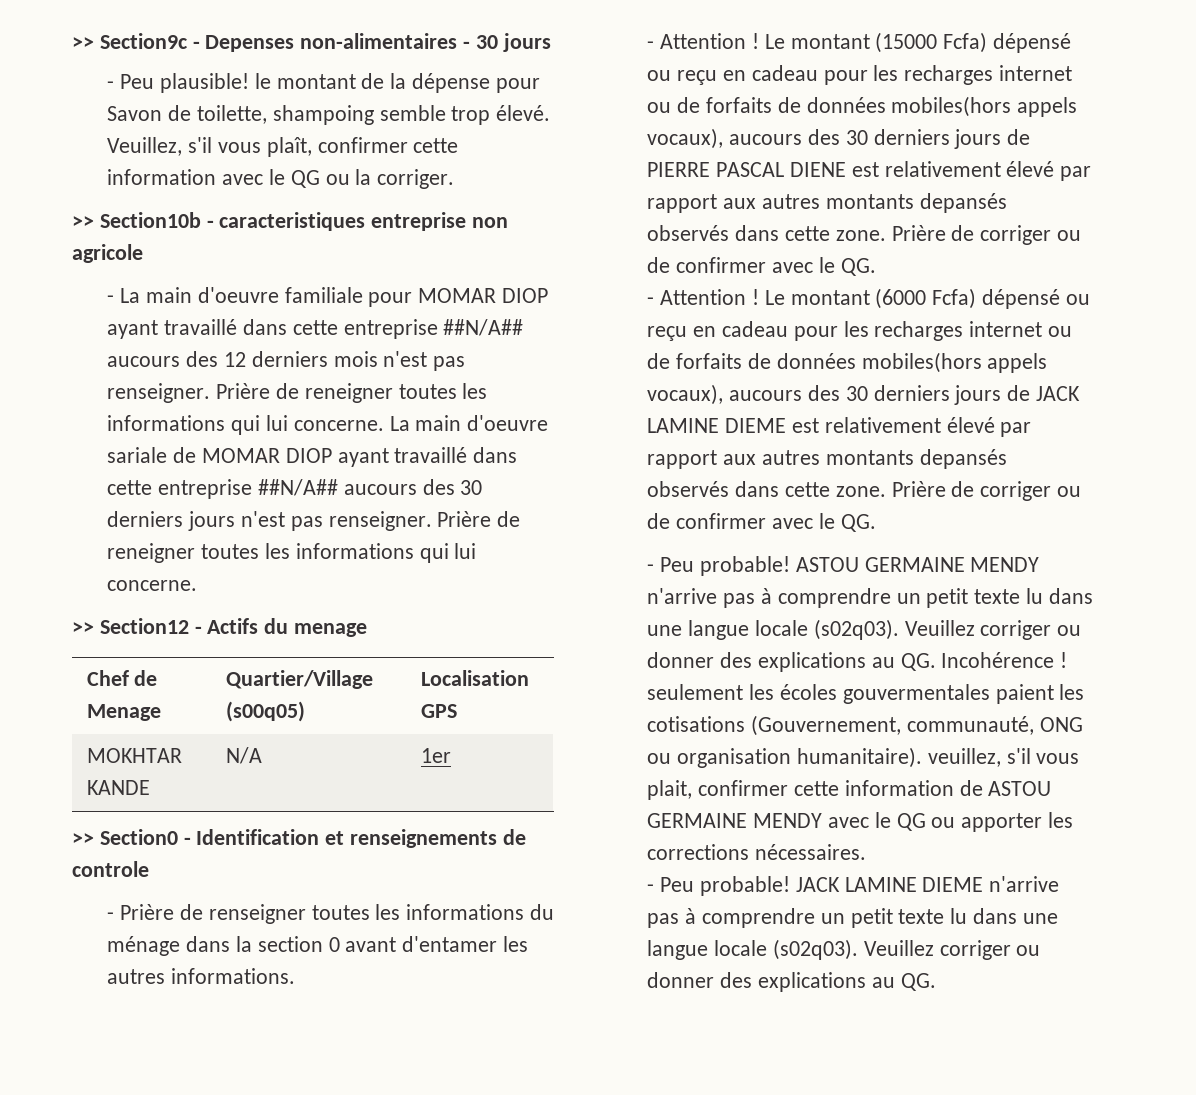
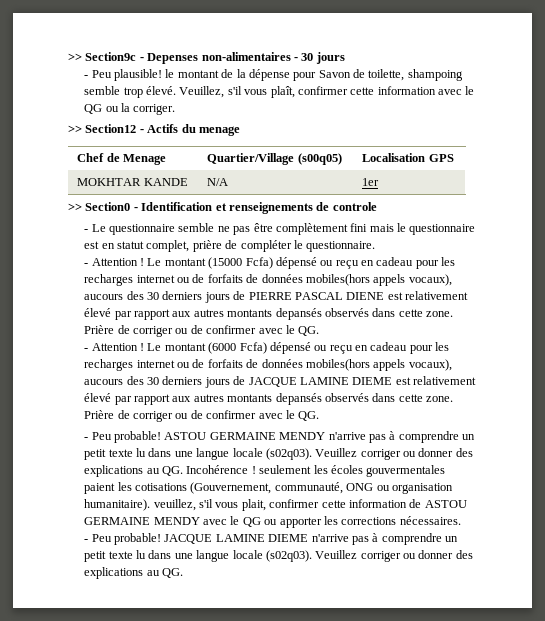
[72,212,509,231] [72,244,143,263] [107,287,548,307] [107,319,524,339] [107,351,466,371] [107,383,488,403] [107,415,549,435] [107,447,518,467] [107,479,483,499] [107,511,521,531] [107,543,477,563] [107,580,198,591] // >> Section10b - caracteristiques entreprise non agricole // - La main d'oeuvre familiale pour MOMAR DIOP ayant travaillé dans cette entreprise ##N/A## aucours des 12 derniers mois n'est pas renseigner. Prière de reneigner toutes les informations qui lui concerne. La main d'oeuvre sariale de MOMAR DIOP ayant travaillé dans cette entreprise ##N/A## aucours des 30 derniers jours n'est pas renseigner. Prière de reneigner toutes les informations qui lui concerne. -> (176, 109) none
[120,904,554,924] [107,936,528,956] [107,968,296,984] Prière de renseigner toutes les informations du ménage dans la section 0 avant d'entamer les autres informations. -> [91,223,476,235] [84,240,376,252] Le questionnaire semble ne pas être complètement fini mais le questionnaire est en statut complet, prière de compléter le questionnaire.
[1035,386,1080,401] JACK -> [248,377,297,387] JACQUE
[795,877,840,892] JACK -> [164,534,213,544] JACQUE

